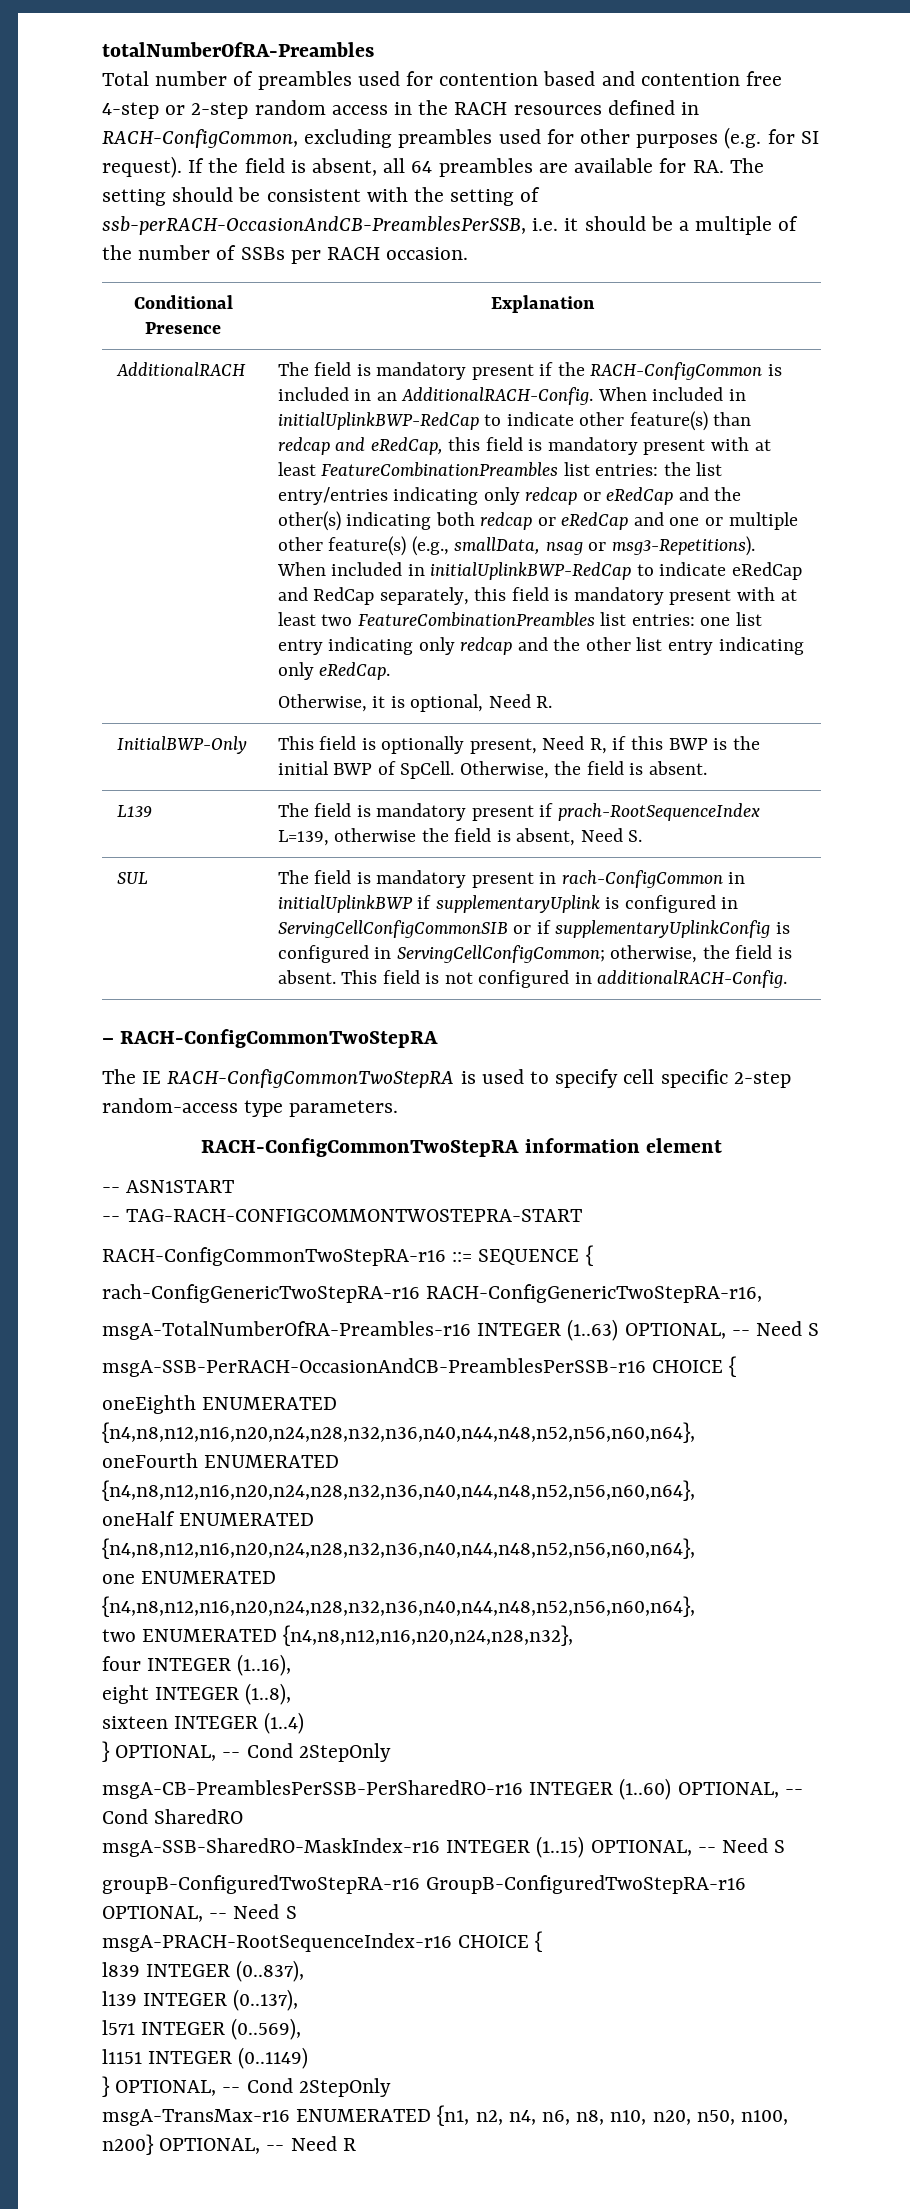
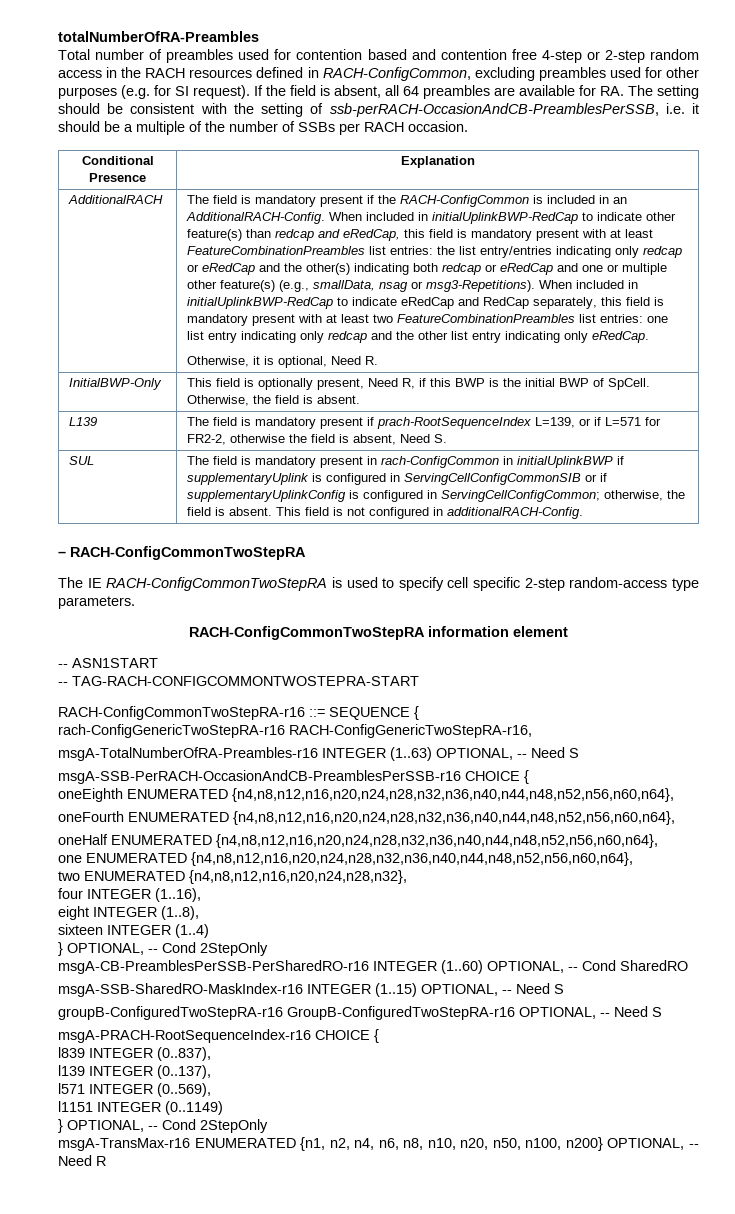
(329, 838) none -> [579,417,662,426] [187,434,227,445] or if L=571 for FR2-2,

